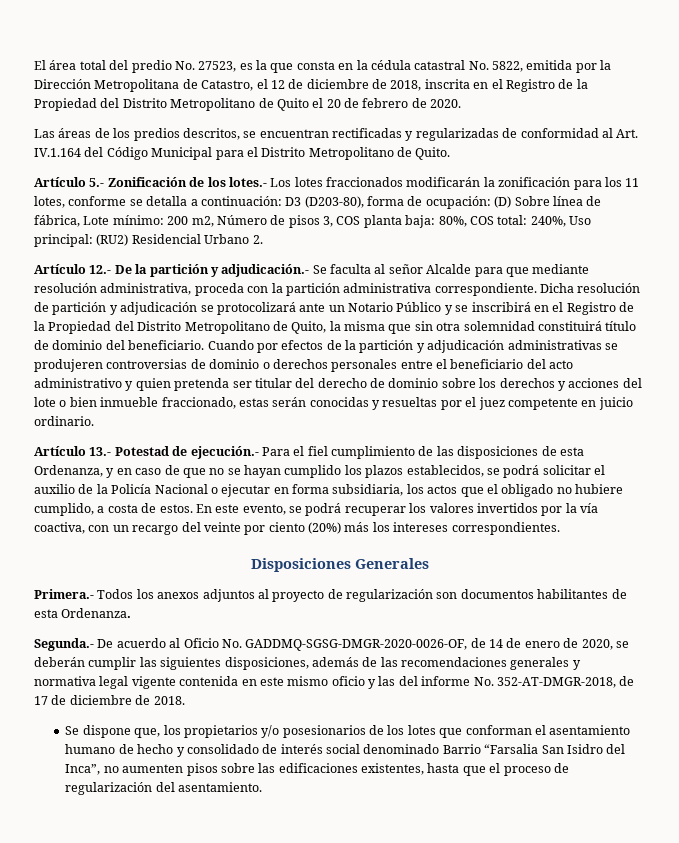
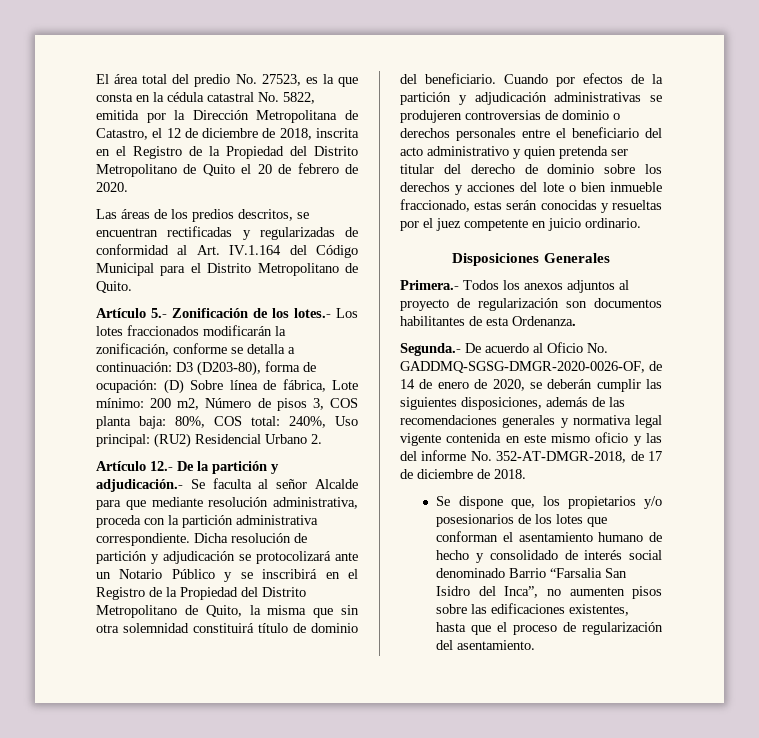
[498,177,640,190] [34,196,65,208] zonificación para los 11 lotes, -> [96,343,169,356] zonificación,
[34,446,584,459] [34,465,605,478] [34,484,623,497] [34,503,598,516] [34,522,560,535] // Artículo 13.- Potestad de ejecución.- Para el fiel cumplimiento de las disposiciones de esta Ordenanza, y en caso de que no se hayan cumplido los plazos establecidos, se podrá solicitar el auxilio de la Policía Nacional o ejecutar en forma subsidiaria, los actos que el obligado no hubiere cumplido, a costa de estos. En este evento, se podrá recuperar los valores invertidos por la vía coactiva, con un recargo del veinte por ciento (20%) más los intereses correspondientes. -> (641, 223) none

